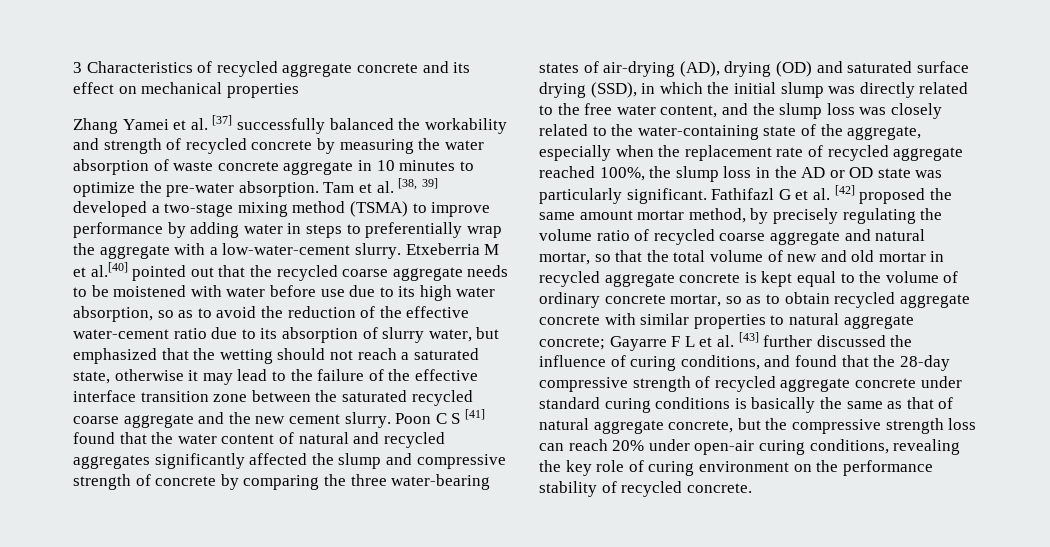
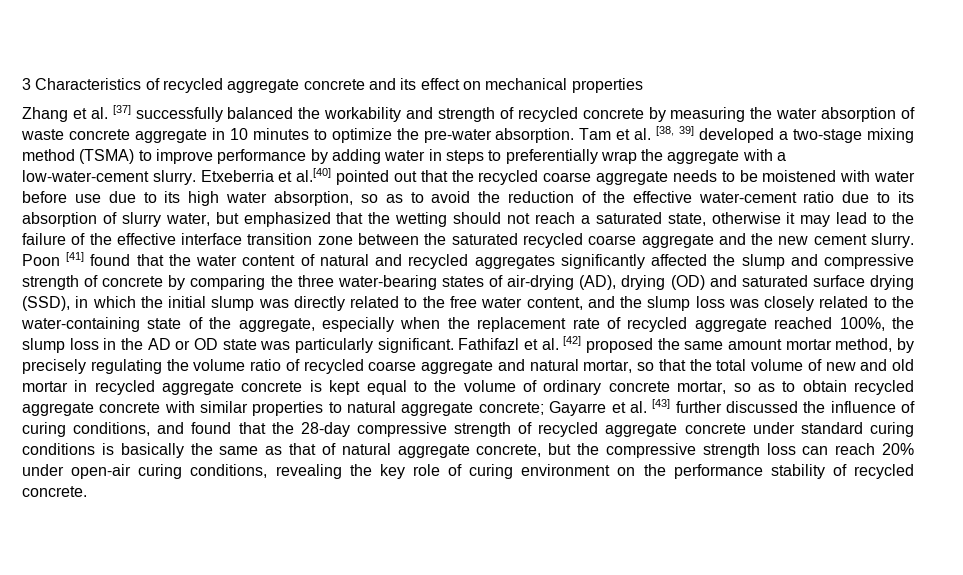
[122,119,169,130] Yamei -> (68, 114) none
[484,244,500,255] M -> (274, 176) none
[435,413,461,424] C S -> (60, 260) none
[778,189,791,200] G -> (520, 344) none
[671,336,695,347] F L -> (607, 408) none

